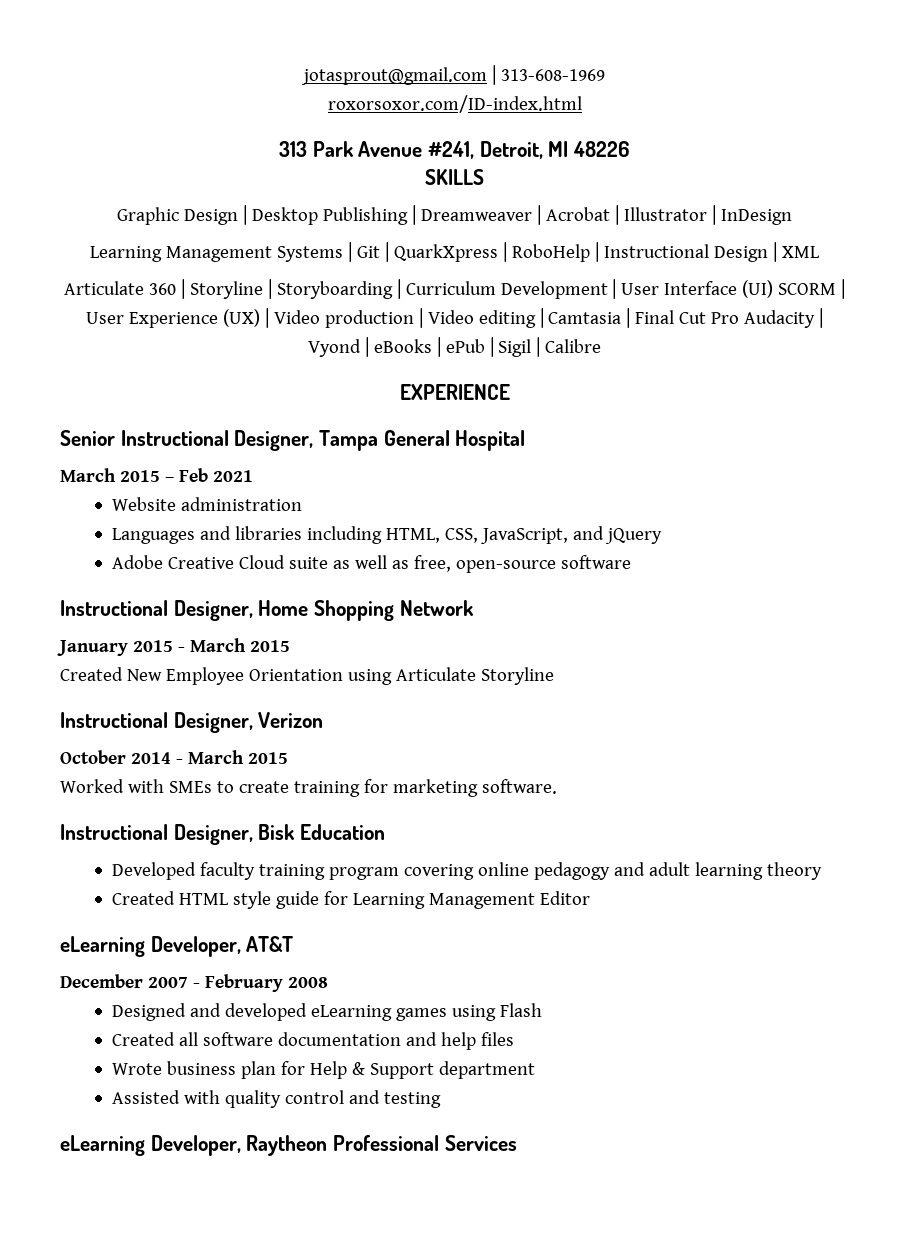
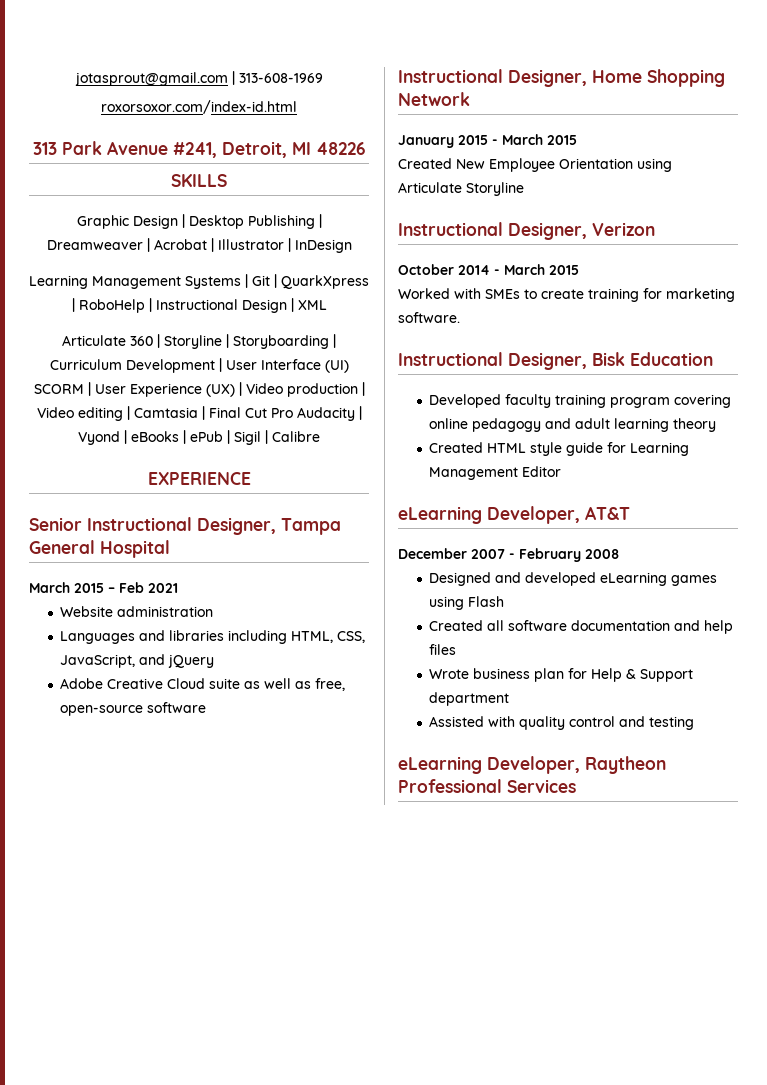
[327,95,582,113] roxorsoxor.com/ID-index.html -> [101,100,297,114] roxorsoxor.com/index-id.html

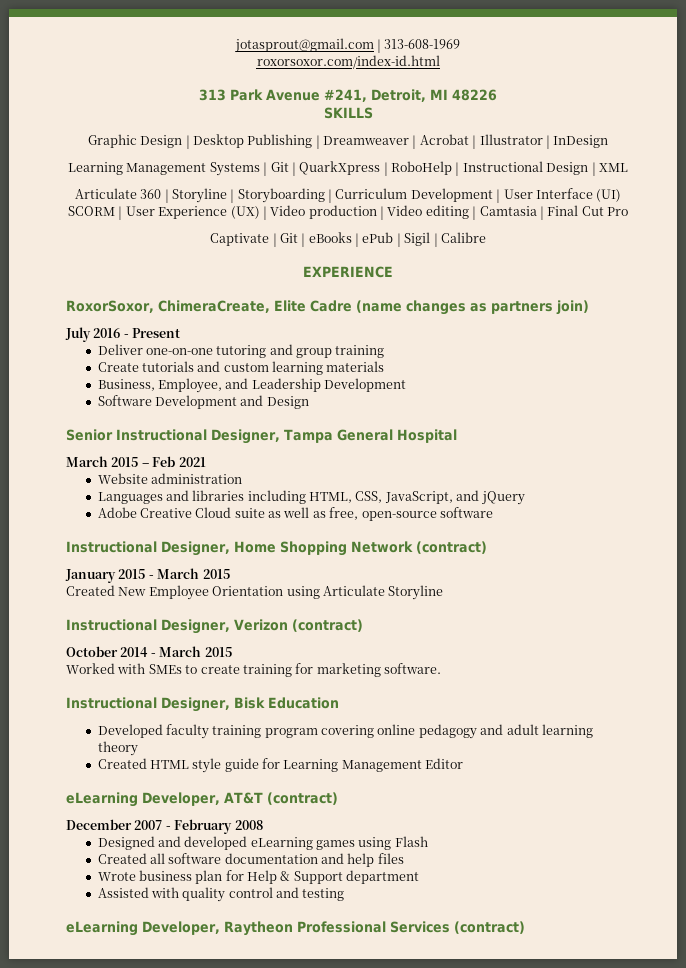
[296,406,362,421] [78,431,120,445] Audacity | Vyond -> [210,233,298,247] // Captivate | Git
(251, 478) none -> [66,300,589,315] [65,327,181,342] [97,344,385,358] [97,361,385,375] [97,378,407,393] [97,395,309,409] // RoxorSoxor, ChimeraCreate, Elite Cadre (name changes as partners join) // July 2016 - Present // Deliver one-on-one tutoring and group training // Create tutorials and custom learning materials // Business, Employee, and Leadership Development // Software Development and Design
(470, 99) none -> [415,541,487,554] (contract)
(655, 229) none -> [291,619,363,632] (contract)
(630, 513) none -> [266,792,338,805] (contract)
(576, 786) none -> [453,921,525,934] (contract)

